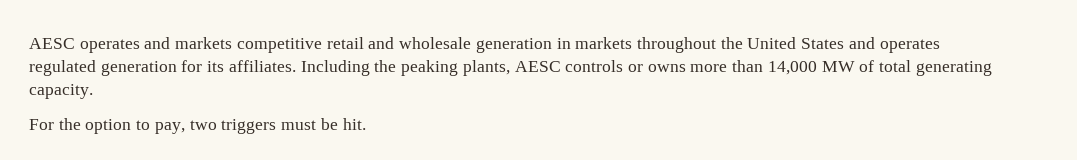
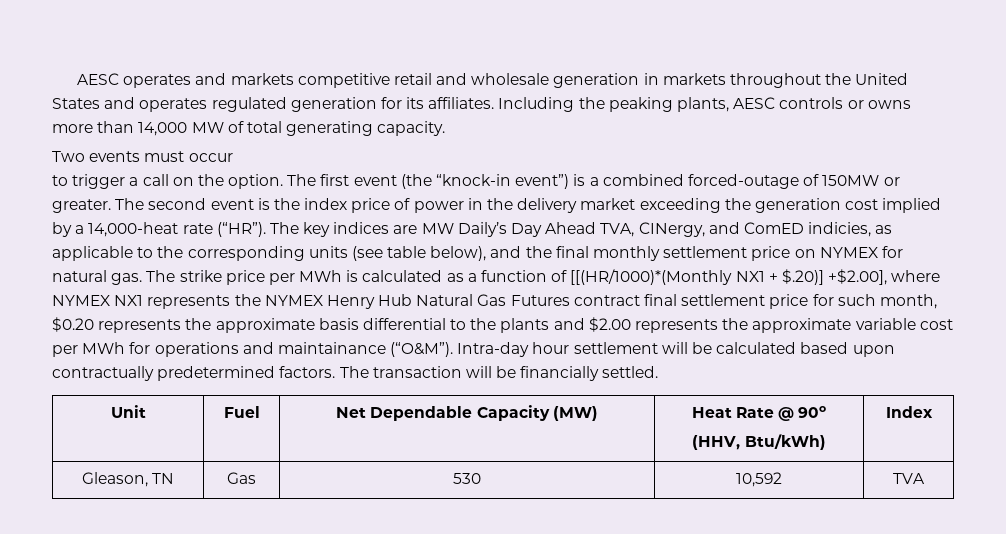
[29,118,366,134] For the option to pay, two triggers must be hit. -> [52,151,233,162] [52,174,900,189] [52,198,942,213] [52,222,893,237] [52,246,903,261] [52,269,941,285] [52,294,937,309] [52,317,953,333] [52,342,895,357] [52,366,659,381] [110,405,146,418] [223,406,260,418] [336,405,598,421] [691,406,827,421] [692,434,826,450] [885,406,933,418] [81,472,175,487] [227,472,256,484] [453,473,481,484] [736,472,782,487] [893,473,925,484] Two events must occur // to trigger a call on the option. The first event (the “knock-in event”) is a combined forced-outage of 150MW or greater. The second event is the index price of power in the delivery market exceeding the generation cost implied by a 14,000-heat rate (“HR”). The key indices are MW Daily’s Day Ahead TVA, CINergy, and ComED indicies, as applicable to the corresponding units (see table below), and the final monthly settlement price on NYMEX for natural gas. The strike price per MWh is calculated as a function of [[(HR/1000)*(Monthly NX1 + $.20)] +$2.00], where NYMEX NX1 represents the NYMEX Henry Hub Natural Gas Futures contract final settlement price for such month, $0.20 represents the approximate basis differential to the plants and $2.00 represents the approximate variable cost per MWh for operations and maintainance (“O&M”). Intra-day hour settlement will be calculated based upon contractually predetermined factors. The transaction will be financially settled. // Unit | Fuel | Net Dependable Capacity (MW) | Heat Rate @ 90o // (HHV, Btu/kWh) | Index // Gleason, TN | Gas | 530 | 10,592 | TVA

